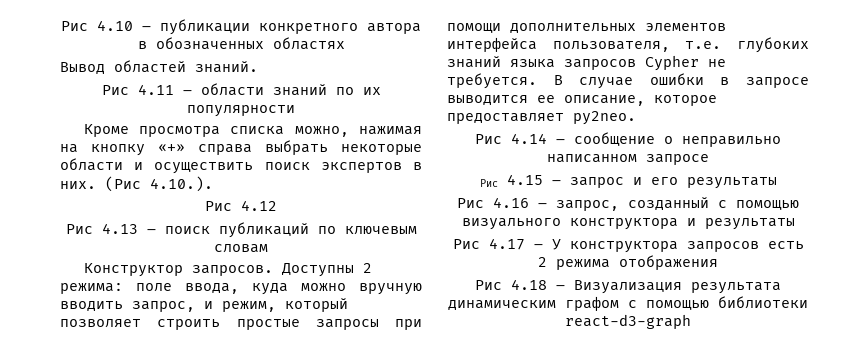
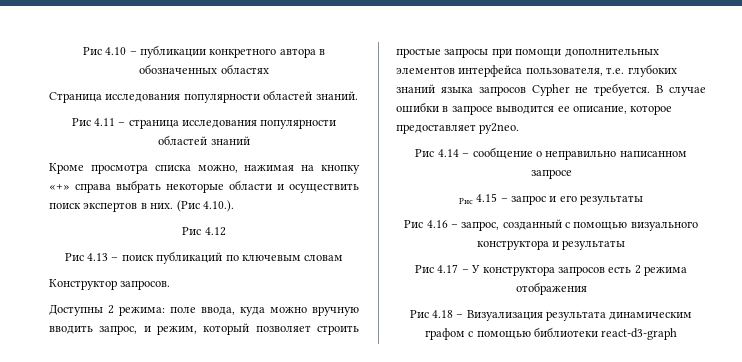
[60,62,105,74] Вывод -> [49,92,260,103] Страница исследования популярности
[200,83,381,96] [187,105,295,117] области знаний по их популярности -> [128,119,337,129] [158,135,250,145] страница исследования популярности областей знаний
(273, 270) none -> (171, 285) //

